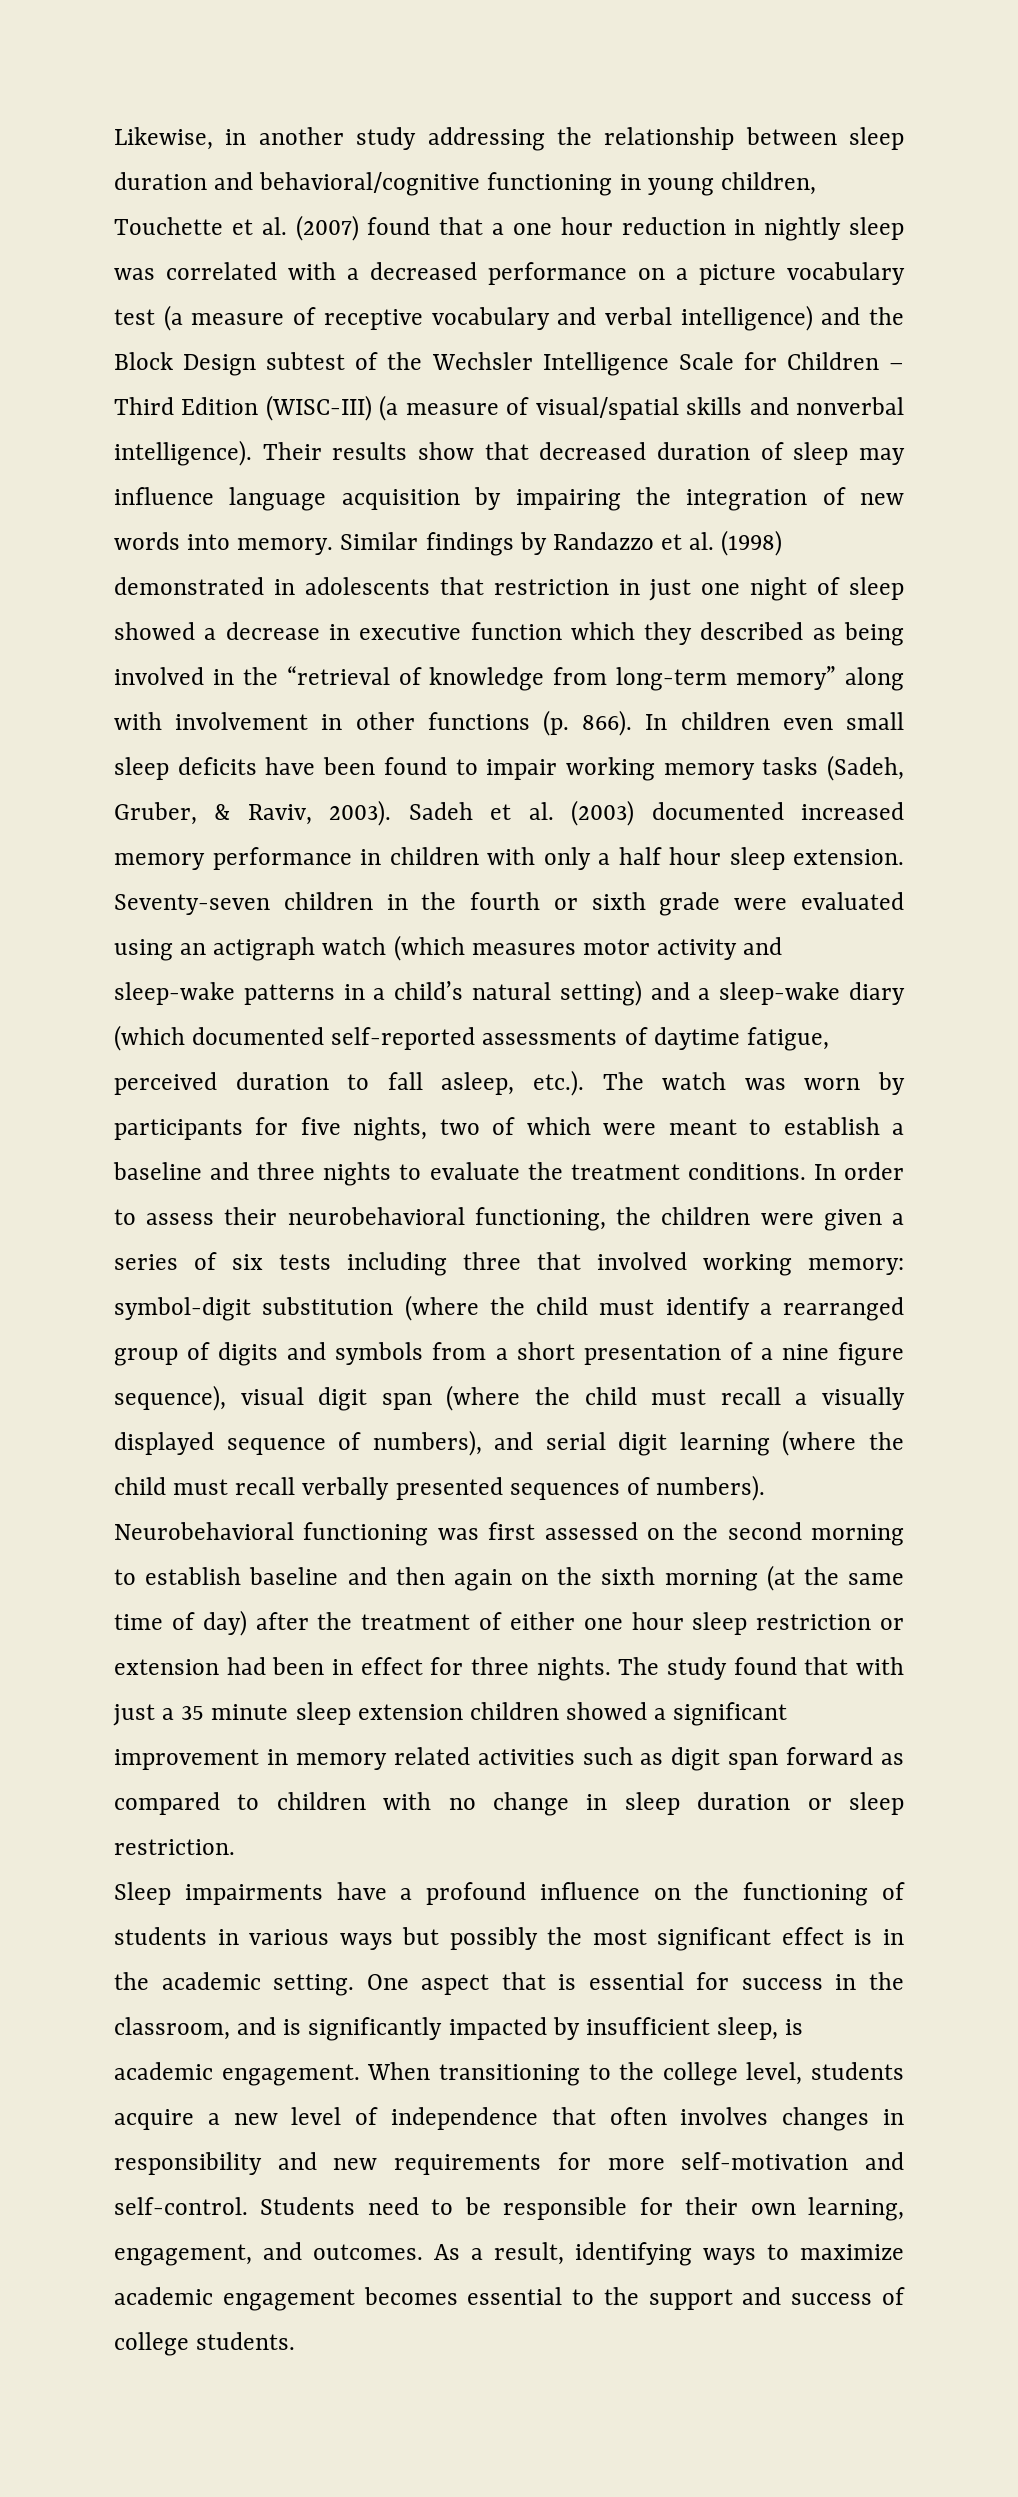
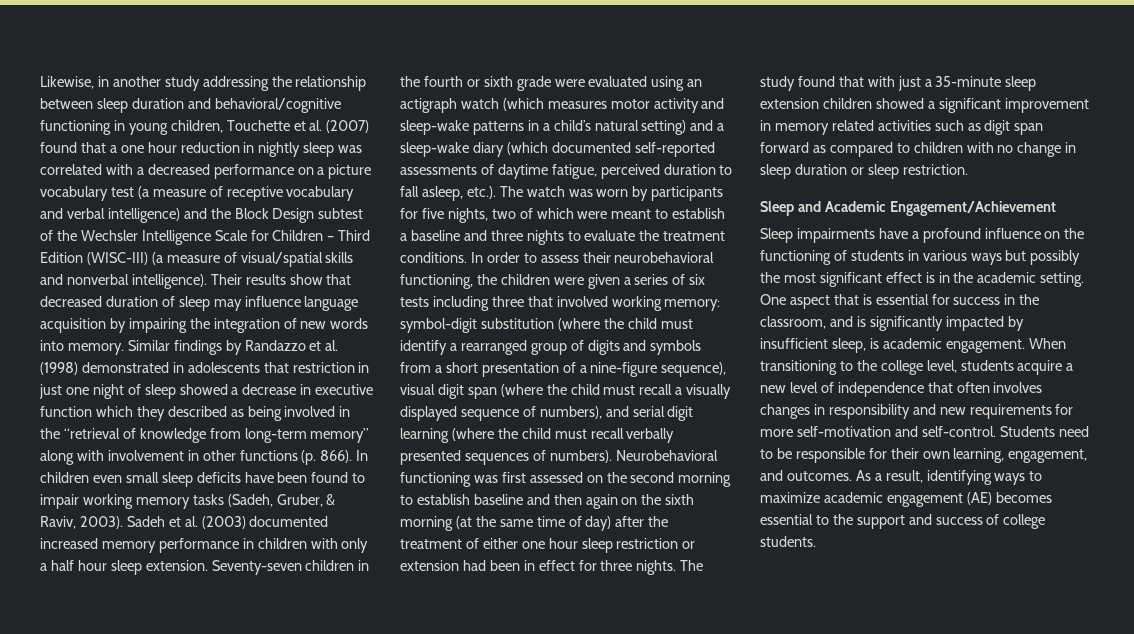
[781,1342,905,1366] nine figure -> [590,362,658,377] nine-figure
[181,1704,289,1720] 35 minute -> [935,76,1002,87] 35-minute
(235, 1847) none -> [760,201,1056,216] // Sleep and Academic Engagement/Achievement
(355, 2300) none -> [966,492,992,505] (AE)

